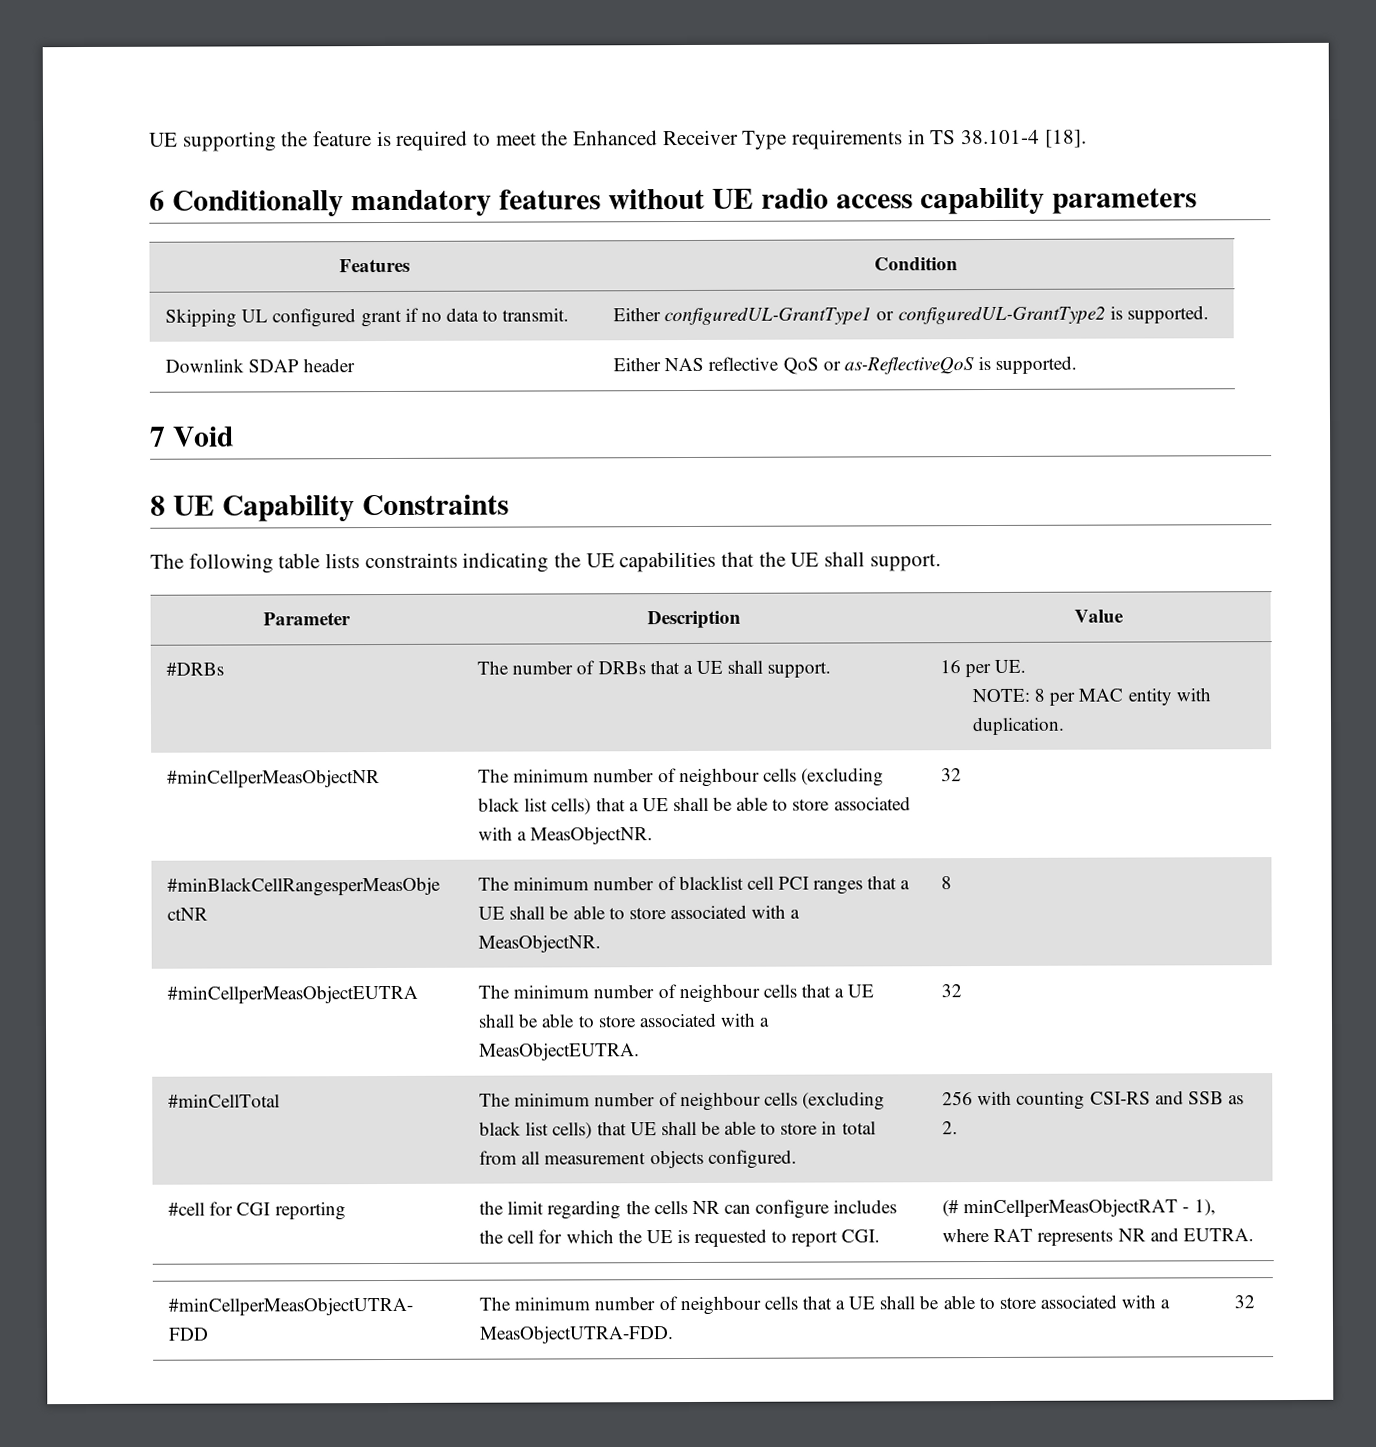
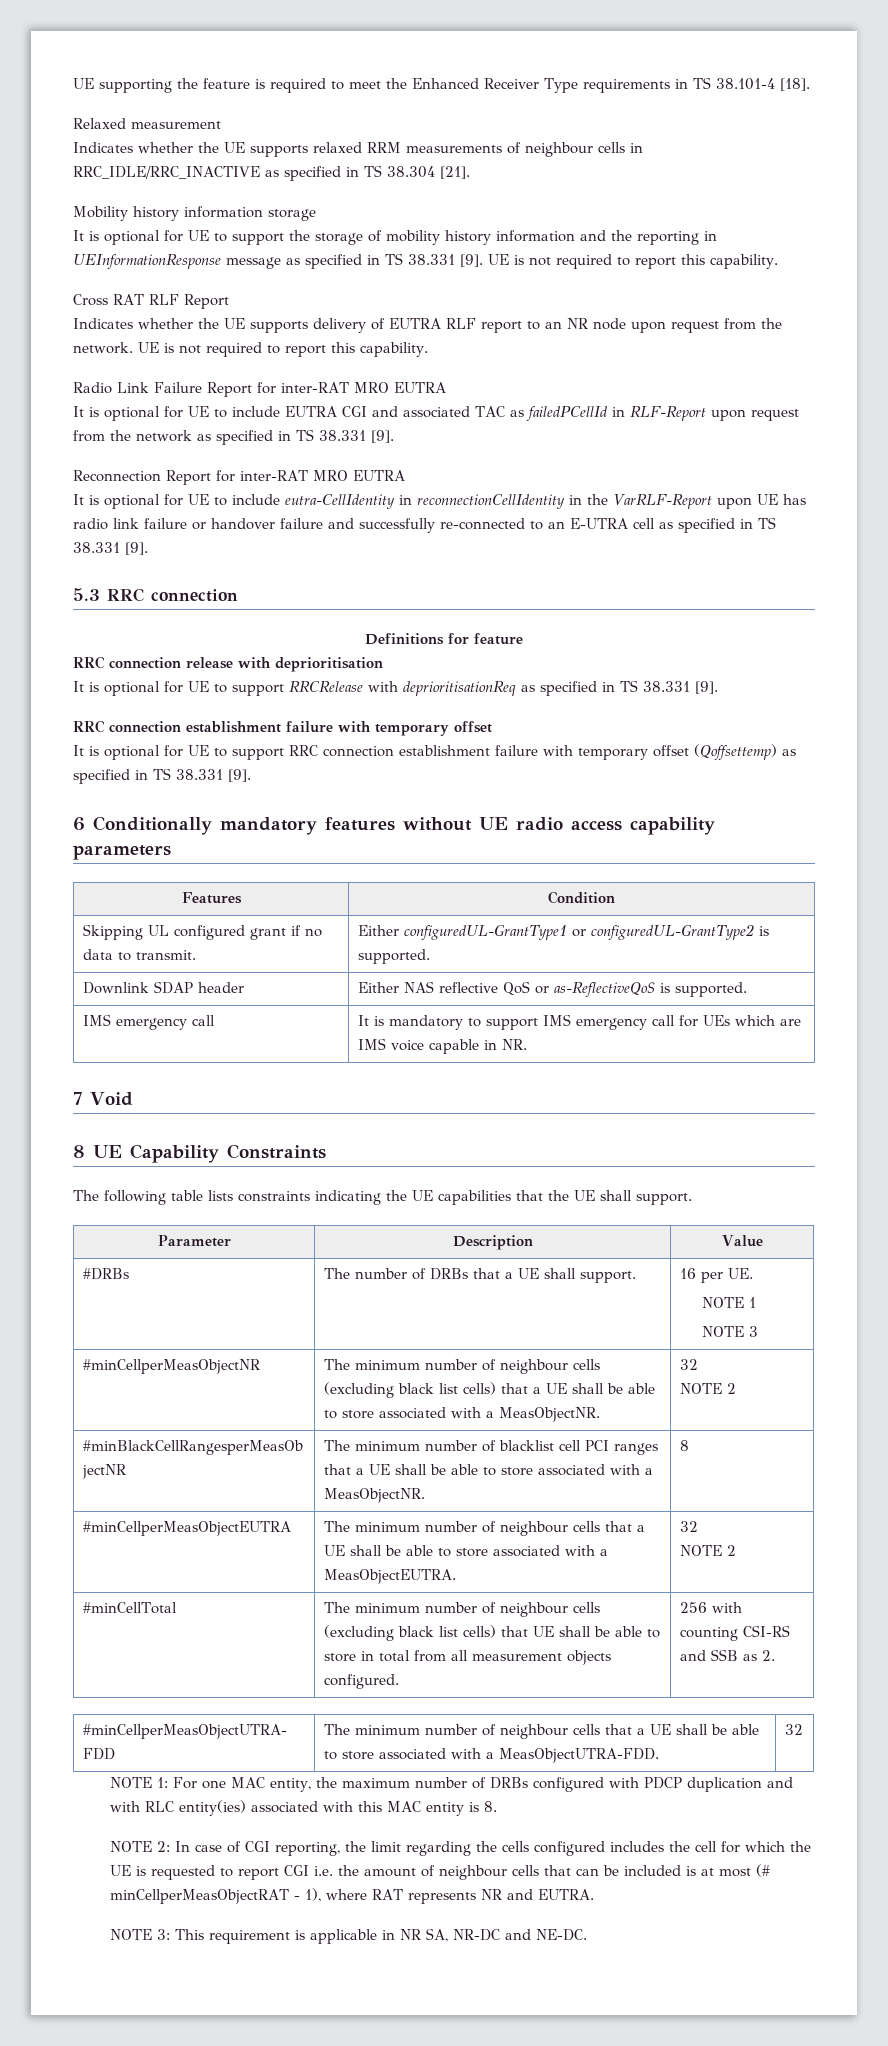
(1087, 138) none -> [73,118,221,129] [73,142,643,157] [73,165,470,181] [73,206,316,221] [73,230,717,245] [73,253,778,269] [73,294,229,309] [73,318,782,333] [73,342,428,357] [73,382,446,397] [73,406,799,421] [73,429,394,445] [73,470,405,485] [73,494,806,509] [73,517,776,533] [73,542,148,555] [73,588,238,602] [365,633,523,645] [73,656,383,672] [73,680,718,696] [73,720,492,736] [73,744,796,760] [73,768,251,784] // Relaxed measurement // Indicates whether the UE supports relaxed RRM measurements of neighbour cells in RRC_IDLE/RRC_INACTIVE as specified in TS 38.304 [21]. // Mobility history information storage // It is optional for UE to support the storage of mobility history information and the reporting in UEInformationResponse message as specified in TS 38.331 [9]. UE is not required to report this capability. // Cross RAT RLF Report // Indicates whether the UE supports delivery of EUTRA RLF report to an NR node upon request from the network. UE is not required to report this capability. // Radio Link Failure Report for inter-RAT MRO EUTRA // It is optional for UE to include EUTRA CGI and associated TAC as failedPCellId in RLF-Report upon request from the network as specified in TS 38.331 [9]. // Reconnection Report for inter-RAT MRO EUTRA // It is optional for UE to include eutra-CellIdentity in reconnectionCellIdentity in the VarRLF-Report upon UE has radio link failure or handover failure and successfully re-connected to an E-UTRA cell as specified in TS 38.331 [9]. // 5.3 RRC connection // Definitions for feature // RRC connection release with deprioritisation // It is optional for UE to support RRCRelease with deprioritisationReq as specified in TS 38.331 [9]. // RRC connection establishment failure with temporary offset // It is optional for UE to support RRC connection establishment failure with temporary offset (Qoffsettemp) as specified in TS 38.331 [9].
(1078, 364) none -> [82,1014,215,1030] [357,1014,801,1030] [357,1038,527,1054] // IMS emergency call | It is mandatory to support IMS emergency call for UEs which are IMS voice capable in NR.
[972,687,1211,706] [972,716,1066,736] NOTE: 8 per MAC entity with duplication. -> [701,1297,756,1308] [701,1326,758,1337] NOTE 1 // NOTE 3
(963, 775) none -> [679,1383,736,1394] // NOTE 2
(963, 991) none -> [679,1545,736,1556] // NOTE 2
[168,1201,346,1221] [479,1199,898,1220] [479,1228,881,1247] [942,1198,1216,1218] [942,1227,1254,1246] // #cell for CGI reporting | the limit regarding the cells NR can configure includes the cell for which the UE is requested to report CGI. | (# minCellperMeasObjectRAT - 1), where RAT represents NR and EUTRA. -> (775, 1655) none
(1256, 1302) none -> [109,1777,793,1792] [109,1800,497,1816] [109,1841,811,1856] [109,1864,770,1880] [109,1888,594,1904] [109,1928,587,1944] // NOTE 1: For one MAC entity, the maximum number of DRBs configured with PDCP duplication and with RLC entity(ies) associated with this MAC entity is 8. // NOTE 2: In case of CGI reporting, the limit regarding the cells configured includes the cell for which the UE is requested to report CGI i.e. the amount of neighbour cells that can be included is at most (# minCellperMeasObjectRAT - 1), where RAT represents NR and EUTRA. // NOTE 3: This requirement is applicable in NR SA, NR-DC and NE-DC.

